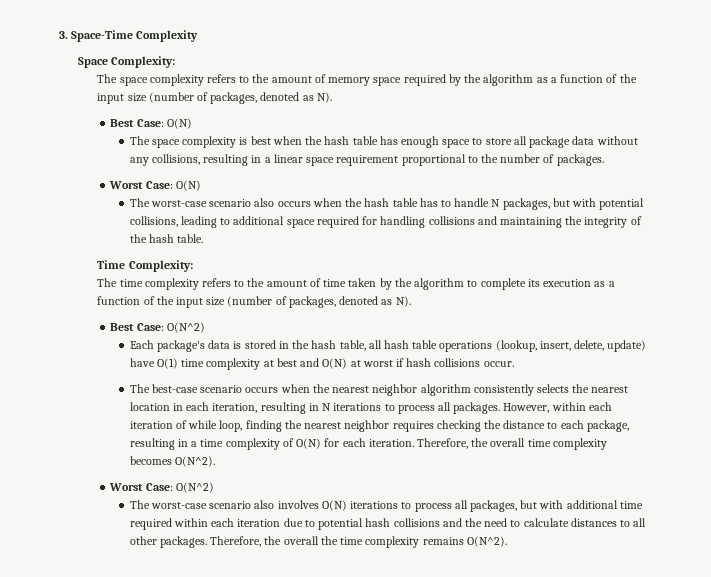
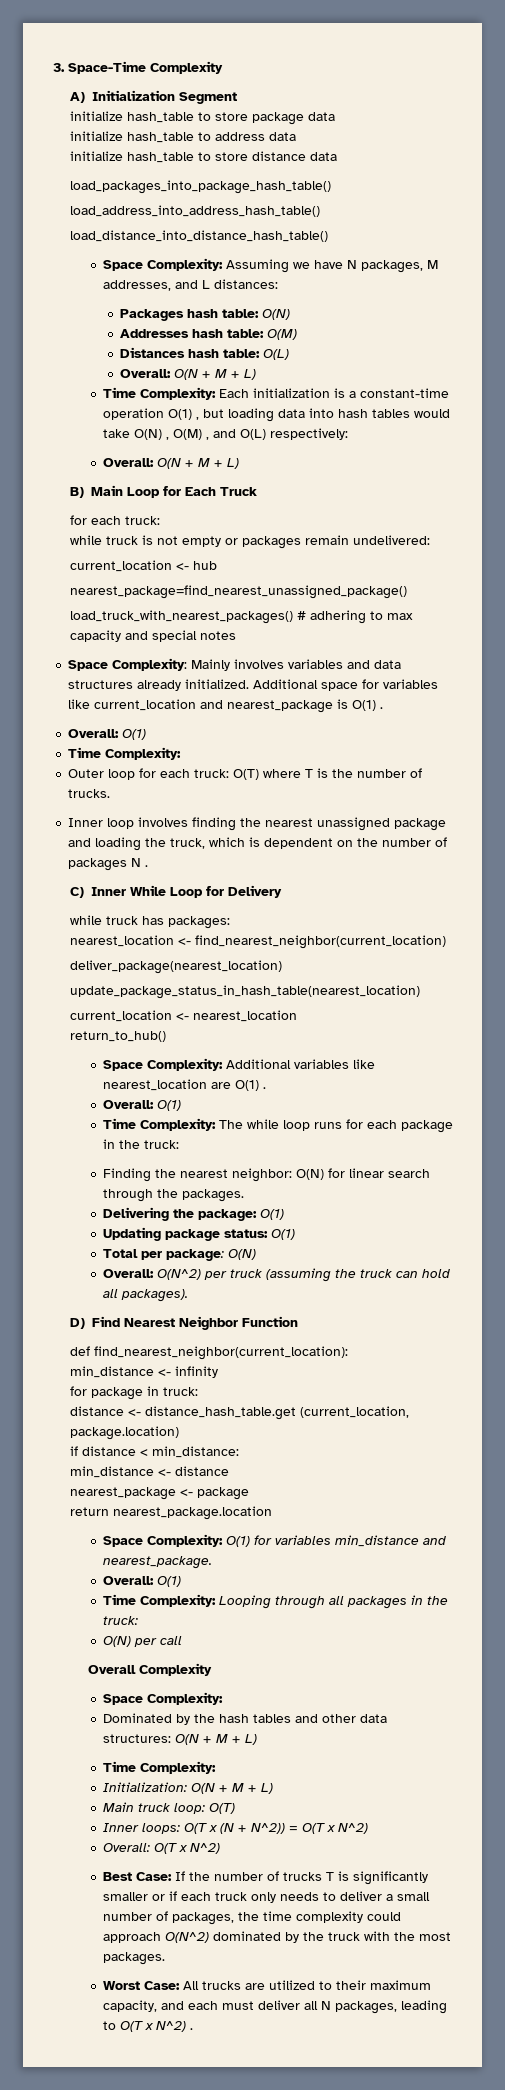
[78,56,176,68] [97,74,637,86] [97,92,332,104] [110,118,192,129] [129,136,638,148] [129,154,604,166] [109,180,201,191] [129,198,645,210] [129,216,642,228] [129,234,204,243] [97,260,193,272] [97,278,615,290] [97,296,411,308] [110,322,205,333] [129,340,647,352] [129,358,514,370] [129,384,629,396] [129,402,612,414] [129,420,629,432] [129,438,607,450] [129,456,215,467] [109,482,214,493] [129,500,643,512] [129,518,647,530] [129,536,507,548] Space Complexity: // The space complexity refers to the amount of memory space required by the algorithm as a function of the input size (number of packages, denoted as N). // Best Case: O(N) // The space complexity is best when the hash table has enough space to store all package data without any collisions, resulting in a linear space requirement proportional to the number of packages. // Worst Case: O(N) // The worst-case scenario also occurs when the hash table has to handle N packages, but with potential collisions, leading to additional space required for handling collisions and maintaining the integrity of the hash table. // Time Complexity: // The time complexity refers to the amount of time taken by the algorithm to complete its execution as a function of the input size (number of packages, denoted as N). // Best Case: O(N^2) // Each package's data is stored in the hash table, all hash table operations (lookup, insert, delete, update) have O(1) time complexity at best and O(N) at worst if hash collisions occur. // The best-case scenario occurs when the nearest neighbor algorithm consistently selects the nearest location in each iteration, resulting in N iterations to process all packages. However, within each iteration of while loop, finding the nearest neighbor requires checking the distance to each package, resulting in a time complexity of O(N) for each iteration. Therefore, the overall time complexity becomes O(N^2). // Worst Case: O(N^2) // The worst-case scenario also involves O(N) iterations to process all packages, but with additional time required within each iteration due to potential hash collisions and the need to calculate distances to all other packages. Therefore, the overall the time complexity remains O(N^2). -> [70,90,238,104] [70,111,336,125] [70,131,297,143] [70,151,338,163] [70,180,332,194] [70,205,321,217] [70,230,329,242] [103,258,439,273] [103,279,279,291] [120,309,291,321] [120,329,298,340] [120,347,290,360] [120,369,257,380] [103,387,450,400] [103,408,451,422] [103,428,349,440] [103,458,240,469] [70,485,258,498] [70,515,161,525] [70,535,431,549] [70,560,218,572] [70,585,408,599] [70,610,414,624] [70,630,237,642] [68,658,402,671] [68,679,439,691] [68,699,384,713] [68,729,147,740] [68,747,182,760] [68,768,423,780] [68,789,111,798] [68,817,447,831] [68,837,448,851] [68,858,149,871] [70,885,283,898] [70,915,231,929] [70,935,447,949] [70,960,283,974] [70,985,421,999] [70,1010,298,1022] [70,1031,167,1042] [103,1058,376,1071] [103,1079,267,1091] [103,1100,182,1111] [103,1118,454,1133] [103,1139,180,1149] [103,1168,431,1182] [103,1189,245,1202] [103,1207,285,1221] [103,1227,296,1241] [103,1249,257,1261] [103,1268,451,1282] [103,1289,189,1302] [70,1316,299,1330] [70,1346,349,1360] [70,1366,219,1378] [70,1386,199,1400] [70,1406,410,1420] [70,1426,180,1440] [70,1446,240,1458] [70,1466,230,1478] [70,1487,250,1500] [70,1506,273,1520] [103,1534,447,1547] [103,1556,213,1569] [103,1576,182,1587] [103,1594,449,1609] [103,1616,139,1625] [103,1636,183,1647] [87,1663,212,1676] [103,1692,224,1705] [103,1713,388,1725] [103,1734,258,1745] [103,1761,217,1774] [103,1782,274,1794] [103,1802,236,1814] [103,1823,369,1834] [103,1843,221,1854] [103,1871,429,1885] [103,1891,431,1903] [103,1911,402,1925] [103,1931,452,1943] [103,1952,166,1965] [103,1980,432,1990] [103,2000,448,2014] [103,2021,194,2032] A) Initialization Segment // initialize hash_table to store package data // initialize hash_table to address data // initialize hash_table to store distance data // load_packages_into_package_hash_table() // load_address_into_address_hash_table() // load_distance_into_distance_hash_table() // Space Complexity: Assuming we have N packages, M addresses, and L distances: // Packages hash table: O(N) // Addresses hash table: O(M) // Distances hash table: O(L) // Overall: O(N + M + L) // Time Complexity: Each initialization is a constant-time operation O(1) , but loading data into hash tables would take O(N) , O(M) , and O(L) respectively: // Overall: O(N + M + L) // B) Main Loop for Each Truck // for each truck: // while truck is not empty or packages remain undelivered: // current_location <- hub // nearest_package=find_nearest_unassigned_package() // load_truck_with_nearest_packages() # adhering to max capacity and special notes // Space Complexity: Mainly involves variables and data structures already initialized. Additional space for variables like current_location and nearest_package is O(1) . // Overall: O(1) // Time Complexity: // Outer loop for each truck: O(T) where T is the number of trucks. // Inner loop involves finding the nearest unassigned package and loading the truck, which is dependent on the number of packages N . // C) Inner While Loop for Delivery // while truck has packages: // nearest_location <- find_nearest_neighbor(current_location) // deliver_package(nearest_location) // update_package_status_in_hash_table(nearest_location) // current_location <- nearest_location // return_to_hub() // Space Complexity: Additional variables like nearest_location are O(1) . // Overall: O(1) // Time Complexity: The while loop runs for each package in the truck: // Finding the nearest neighbor: O(N) for linear search through the packages. // Delivering the package: O(1) // Updating package status: O(1) // Total per package: O(N) // Overall: O(N^2) per truck (assuming the truck can hold all packages). // D) Find Nearest Neighbor Function // def find_nearest_neighbor(current_location): // min_distance <- infinity // for package in truck: // distance <- distance_hash_table.get (current_location, package.location) // if distance < min_distance: // min_distance <- distance // nearest_package <- package // return nearest_package.location // Space Complexity: O(1) for variables min_distance and nearest_package. // Overall: O(1) // Time Complexity: Looping through all packages in the truck: // O(N) per call // Overall Complexity // Space Complexity: // Dominated by the hash tables and other data structures: O(N + M + L) // Time Complexity: // Initialization: O(N + M + L) // Main truck loop: O(T) // Inner loops: O(T x (N + N^2)) = O(T x N^2) // Overall: O(T x N^2) // Best Case: If the number of trucks T is significantly smaller or if each truck only needs to deliver a small number of packages, the time complexity could approach O(N^2) dominated by the truck with the most packages. // Worst Case: All trucks are utilized to their maximum capacity, and each must deliver all N packages, leading to O(T x N^2) .

